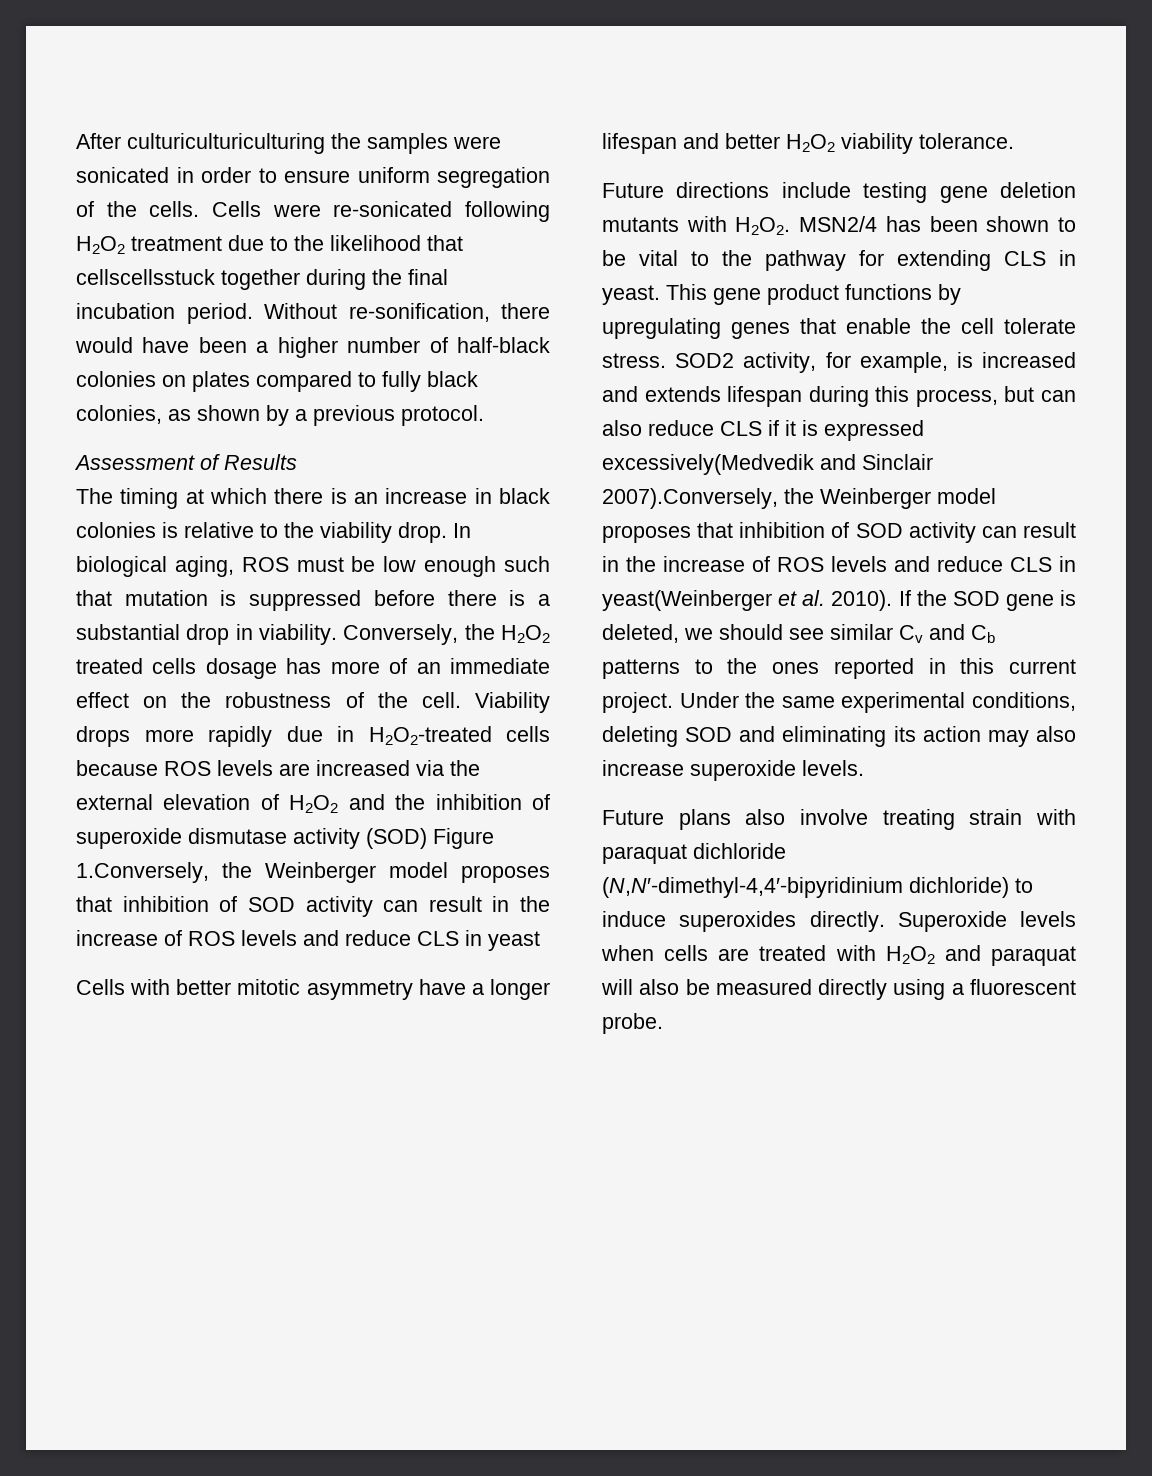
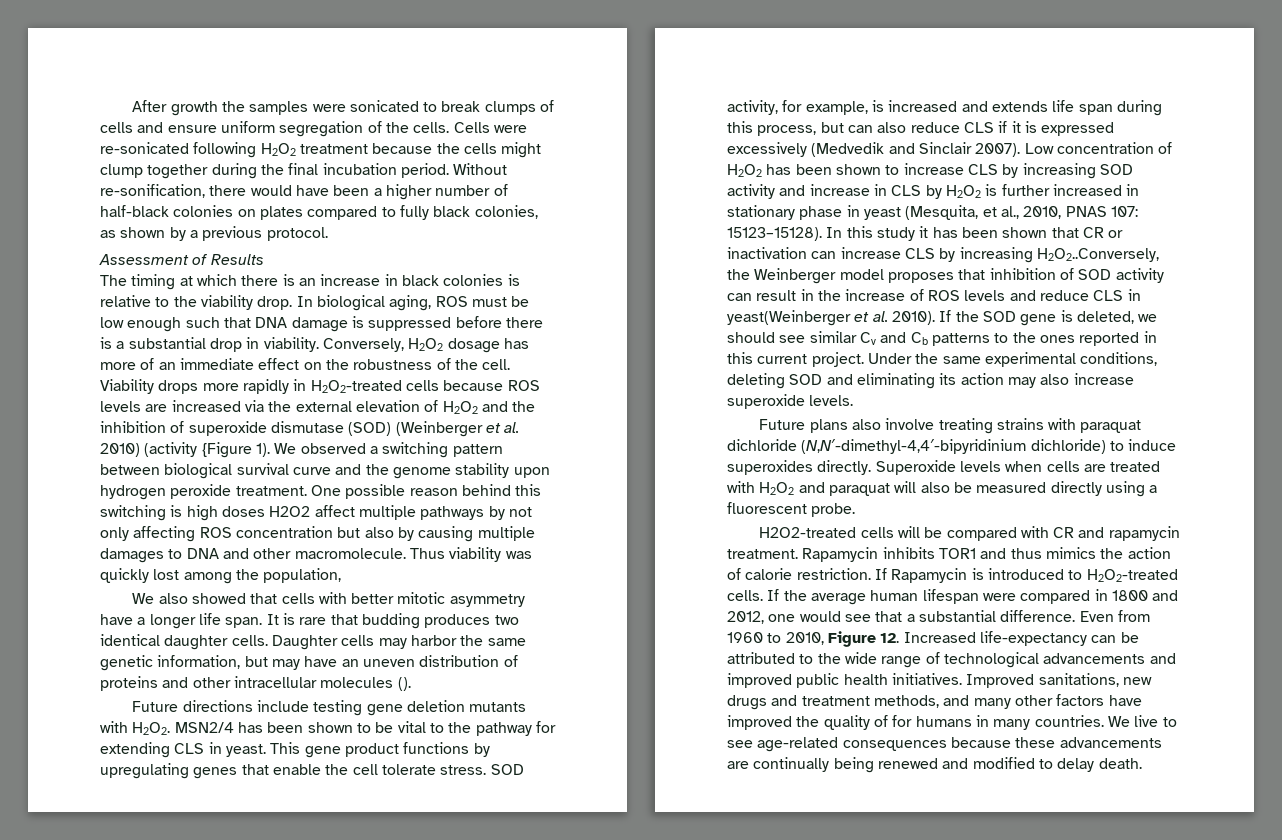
[127,133,325,154] culturiculturiculturing -> [170,101,218,116] growth
[176,167,277,183] in order to -> [423,100,555,115] [100,122,164,133] to break clumps of cells and
[228,235,463,251] [76,269,215,285] due to the likelihood that cellscellsstuck -> [372,142,542,158] [100,164,143,178] because the cells might clump
[124,590,208,606] mutation -> [255,317,348,332] DNA damage
[464,624,550,643] [76,658,197,674] the H2O2 treated cells -> [408,338,444,351] H2O2
[286,726,323,742] due -> (289, 386) none
[293,828,494,849] [76,862,550,883] [76,896,550,917] [76,930,540,951] [76,979,125,995] activity (SOD) Figure 1.Conversely, the Weinberger model proposes that inhibition of SOD activity can result in the increase of ROS levels and reduce CLS in yeast // Cells -> [348,421,520,437] [100,442,503,458] [100,463,550,479] [100,484,542,500] [100,505,532,521] [100,526,535,542] [100,547,532,563] [100,568,342,584] [132,593,315,604] (SOD) (Weinberger et al. 2010) (activity {Figure 1). We observed a switching pattern between biological survival curve and the genome stability upon hydrogen peroxide treatment. One possible reason behind this switching is high doses H2O2 affect multiple pathways by not only affecting ROS concentration but also by causing multiple damages to DNA and other macromolecule. Thus viability was quickly lost among the population, // We also showed that cells
[602,133,1014,154] lifespan and better H2O2 viability tolerance. -> [198,613,519,629] [100,634,526,650] [100,655,518,671] [100,676,411,691] life span. It is rare that budding produces two identical daughter cells. Daughter cells may harbor the same genetic information, but may have an uneven distribution of proteins and other intracellular molecules ().
[675,353,735,368] SOD2 -> [490,764,524,775] SOD
[727,386,803,407] lifespan -> [1052,100,1113,115] life span
[602,454,933,475] [602,488,778,509] excessively(Medvedik and Sinclair 2007).Conversely, -> [727,142,1173,157] [727,163,1133,179] [727,184,1140,199] [727,205,1138,220] [727,226,1124,241] [727,247,1159,263] excessively (Medvedik and Sinclair 2007). Low concentration of H2O2 has been shown to increase CLS by increasing SOD activity and increase in CLS by H2O2 is further increased in stationary phase in yeast (Mesquita, et al., 2010, PNAS 107: 15123–15128). In this study it has been shown that CR or inactivation can increase CLS by increasing H2O2..Conversely,
[969,809,1023,825] strain -> [996,418,1044,430] strains
(663, 1023) none -> [759,526,1180,541] [727,547,1171,562] [727,568,1178,583] [727,589,1179,605] [727,610,1150,624] [727,631,1139,647] [727,652,1176,668] [727,673,1152,688] [727,694,1142,710] [727,715,1177,730] [727,737,1162,752] [727,757,1142,773] // H2O2-treated cells will be compared with CR and rapamycin treatment. Rapamycin inhibits TOR1 and thus mimics the action of calorie restriction. If Rapamycin is introduced to H2O2-treated cells. If the average human lifespan were compared in 1800 and 2012, one would see that a substantial difference. Even from 1960 to 2010, Figure 12. Increased life-expectancy can be attributed to the wide range of technological advancements and improved public health initiatives. Improved sanitations, new drugs and treatment methods, and many other factors have improved the quality of for humans in many countries. We live to see age-related consequences because these advancements are continually being renewed and modified to delay death.

